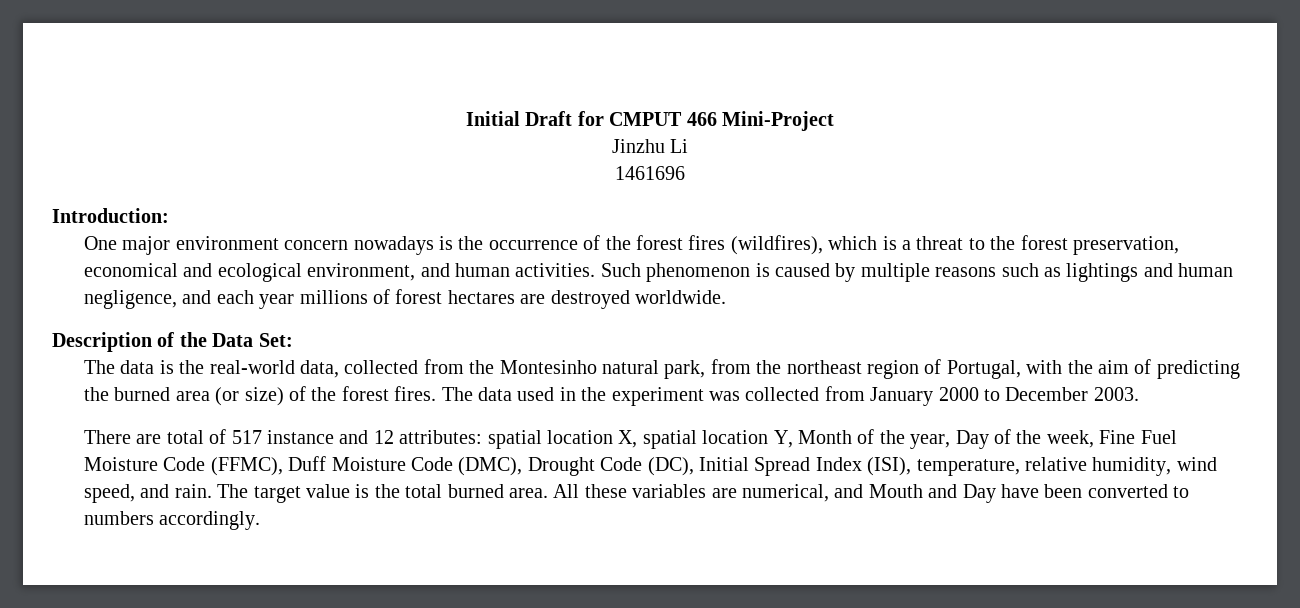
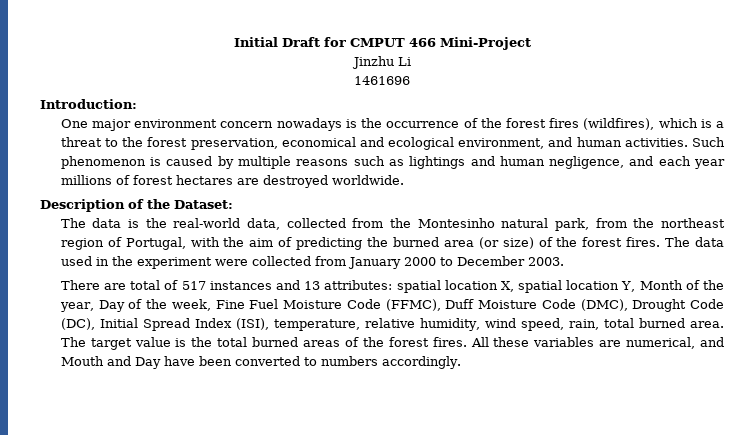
[212,333,293,347] Data Set: -> [174,200,233,209] Dataset:
[708,391,740,401] was -> [214,259,248,266] were
[266,430,394,444] instance and 12 -> [209,280,321,290] instances and 13
[140,484,212,498] and rain. -> [568,318,724,330] rain, total burned area.
[508,488,548,498] area. -> [303,337,467,347] areas of the forest fires.

